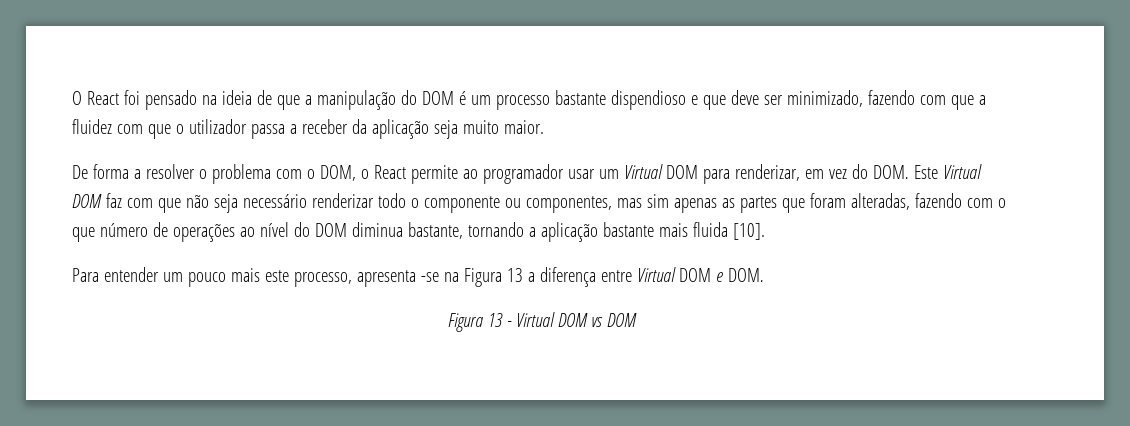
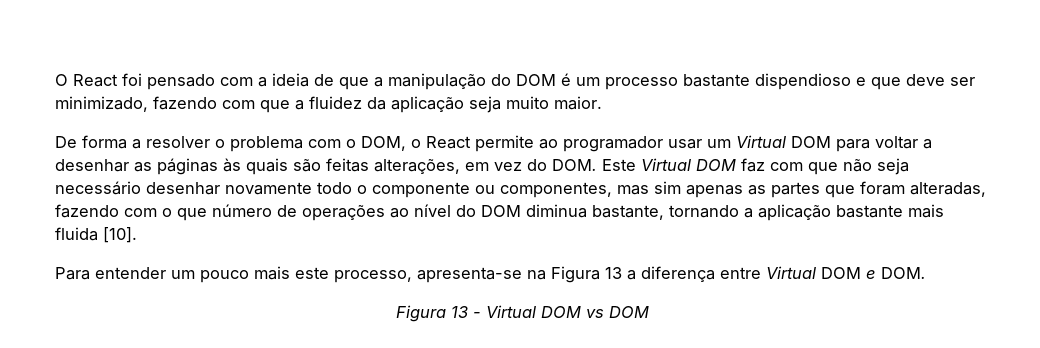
[201,95,217,105] na -> [220,77,267,87] com a
[116,119,348,139] com que o utilizador passa a receber -> (362, 102) none
[734,164,800,181] renderizar, -> [875,136,932,149] [55,158,460,175] voltar a desenhar as páginas às quais são feitas alterações,
[311,193,374,208] renderizar -> [146,182,312,195] desenhar novamente
[356,270,439,287] apresenta -se -> [417,267,522,283] apresenta-se

